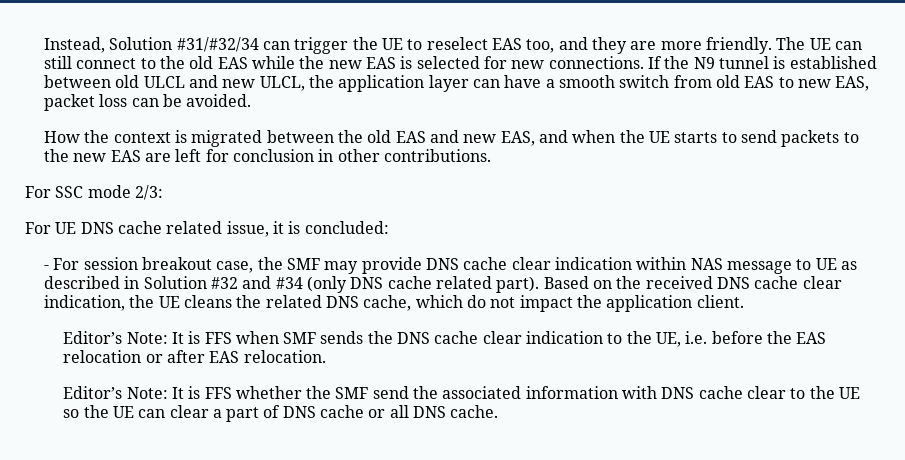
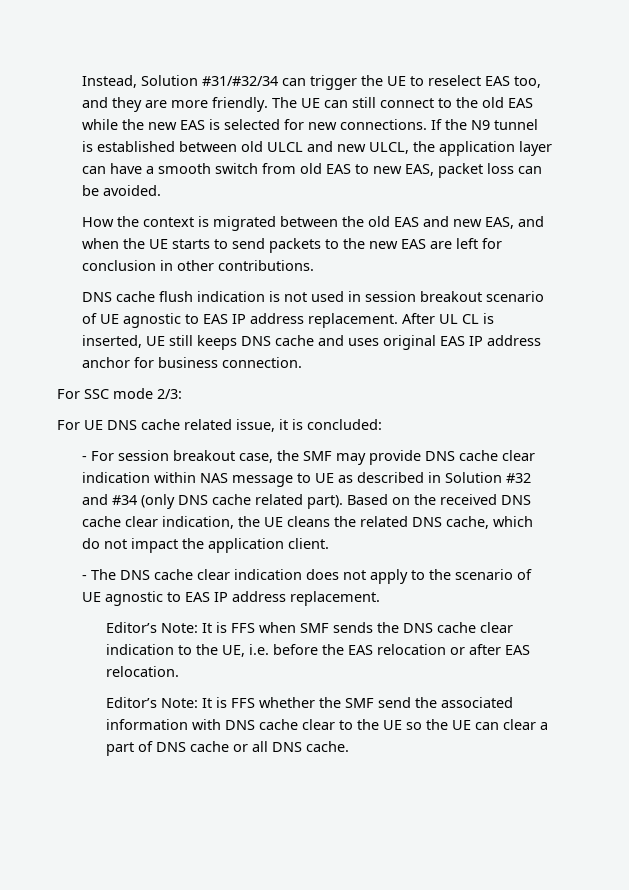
(491, 155) none -> [81,291,544,302] [81,313,494,328] [81,335,541,350] [81,357,302,368] // DNS cache flush indication is not used in session breakout scenario of UE agnostic to EAS IP address replacement. After UL CL is inserted, UE still keeps DNS cache and uses original EAS IP address anchor for business connection.
(744, 301) none -> [81,569,532,584] [81,591,380,606] // - The DNS cache clear indication does not apply to the scenario of UE agnostic to EAS IP address replacement.

